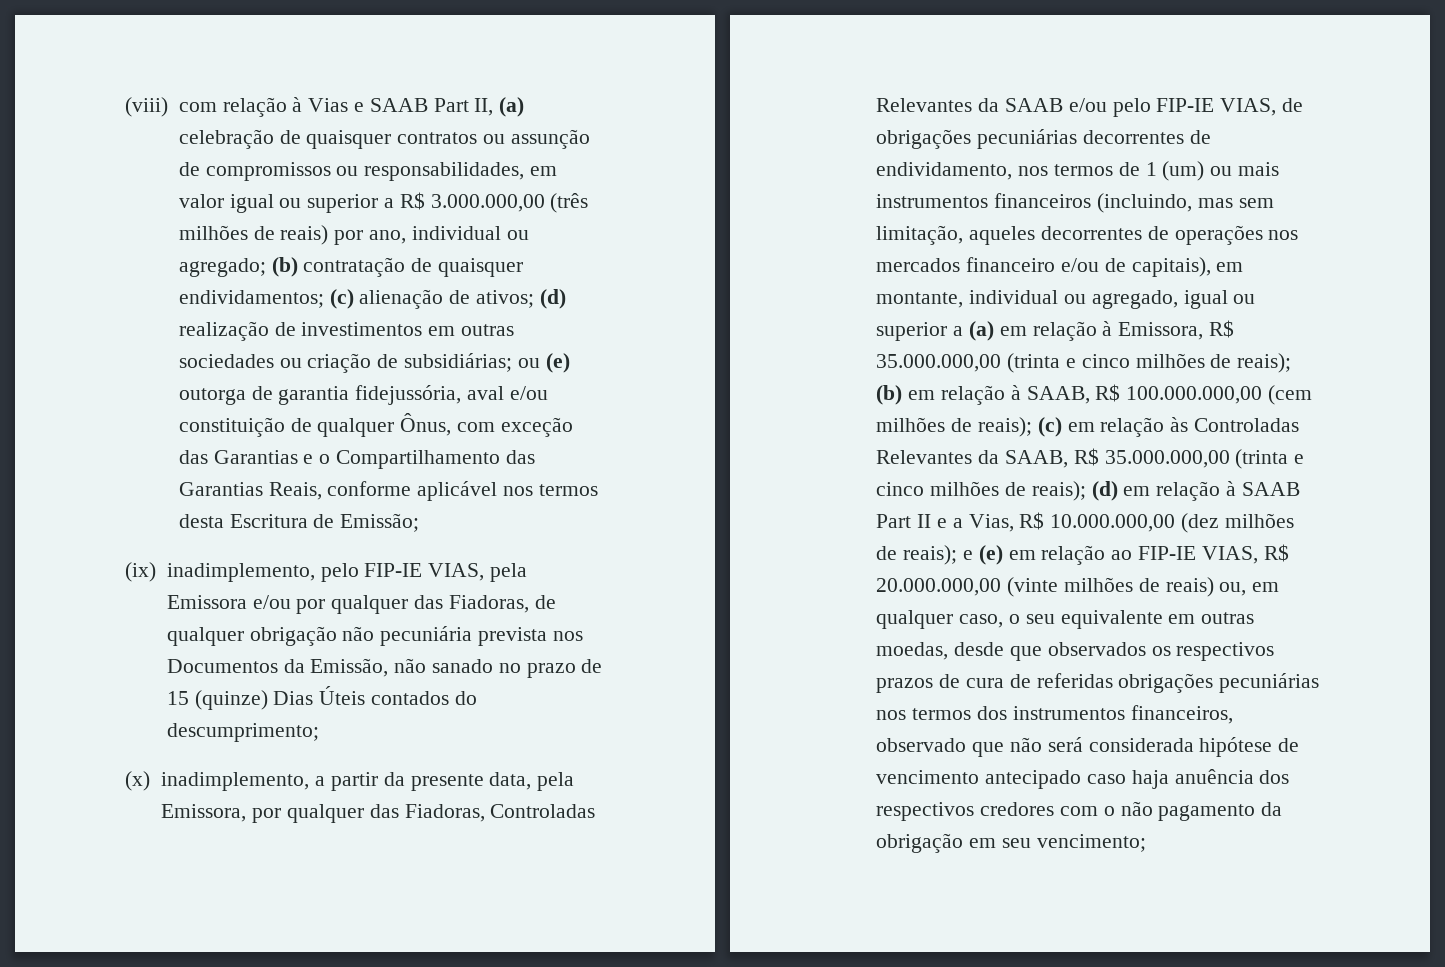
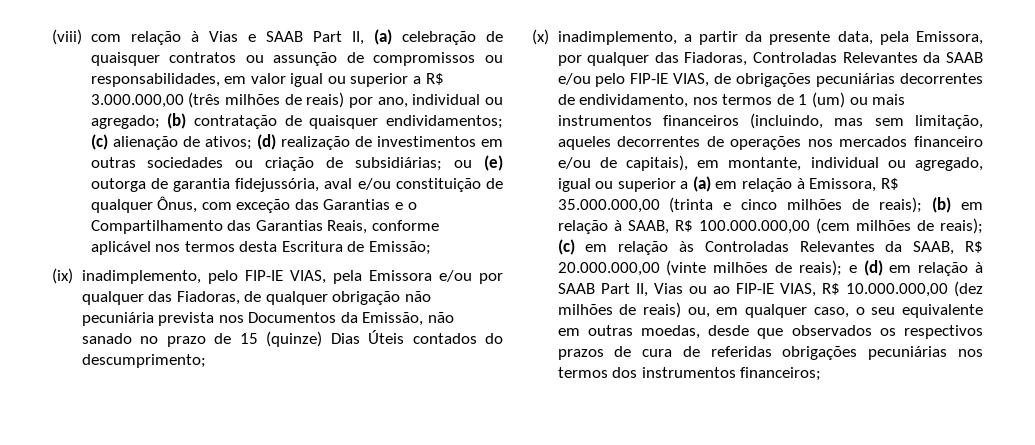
[1104,449,1305,469] [876,481,1086,501] 35.000.000,00 (trinta e cinco milhões de reais); -> [557,260,857,276] 20.000.000,00 (vinte milhões de reais); e
[917,512,1294,533] [876,545,1106,565] II e a Vias, R$ 10.000.000,00 (dez milhões de reais); e (e) em relação -> [635,283,707,297] II, Vias ou
[876,577,1059,597] 20.000.000,00 (vinte -> [845,281,983,297] 10.000.000,00 (dez
[1130,705,1233,724] [876,737,1300,757] [876,769,1290,789] [876,801,1283,821] [876,833,1146,853] financeiros, observado que não será considerada hipótese de vencimento antecipado caso haja anuência dos respectivos credores com o não pagamento da obrigação em seu vencimento; -> [740,367,822,381] financeiros;

